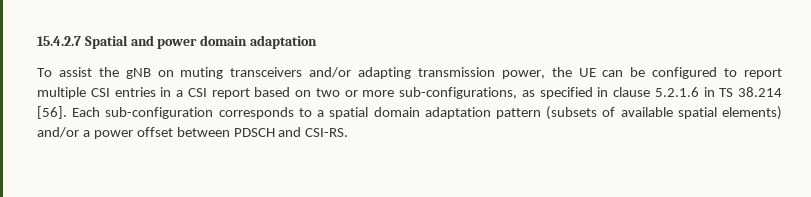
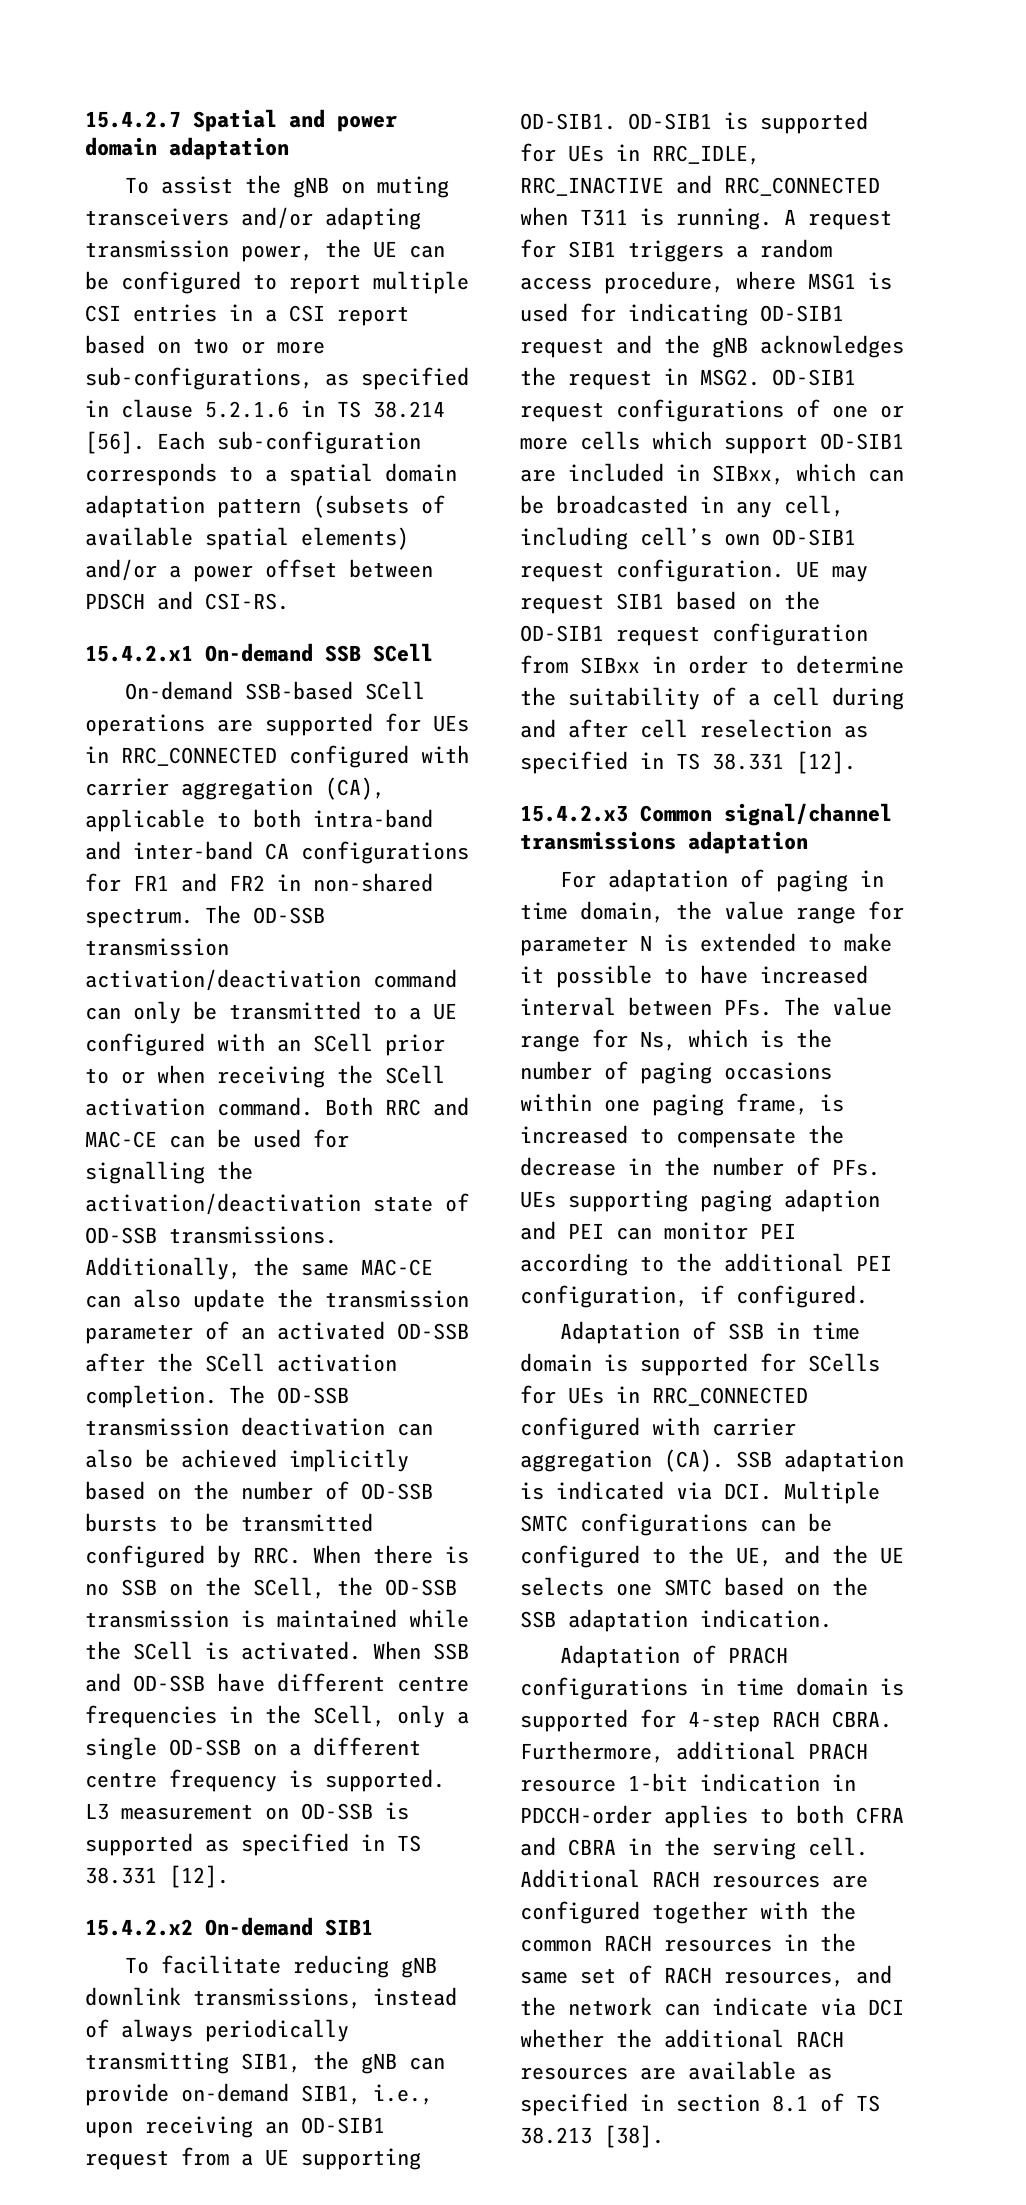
(349, 132) none -> [85,643,433,662] [125,681,426,700] [85,713,469,736] [85,745,469,768] [85,777,385,800] [85,809,433,832] [85,841,469,864] [85,873,433,892] [85,905,325,928] [85,938,229,956] [85,969,457,991] [85,1001,457,1024] [85,1033,445,1056] [85,1065,445,1088] [85,1097,469,1116] [85,1129,349,1148] [85,1161,253,1184] [85,1193,469,1215] [85,1226,337,1244] [85,1257,433,1280] [85,1289,469,1312] [85,1321,469,1344] [85,1353,397,1372] [85,1385,349,1408] [85,1417,433,1436] [85,1449,409,1472] [85,1481,433,1500] [85,1513,373,1532] [85,1545,469,1568] [85,1577,457,1599] [85,1609,469,1628] [85,1641,469,1660] [85,1673,469,1692] [85,1705,469,1728] [85,1737,421,1760] [85,1769,445,1792] [85,1802,409,1820] [85,1833,421,1856] [85,1865,229,1888] [85,1917,373,1936] [125,1955,438,1978] [85,1987,457,2009] [85,2019,349,2042] [85,2051,445,2074] [85,2083,433,2106] [85,2116,385,2138] [85,2147,421,2170] [520,111,868,134] [520,143,760,165] [520,175,880,196] [520,207,892,230] [520,239,832,262] [520,271,892,294] [520,303,844,326] [520,335,904,358] [520,367,856,390] [520,399,904,422] [520,431,904,454] [520,463,904,485] [520,495,844,518] [520,527,856,550] [520,559,868,582] [520,591,820,614] [520,623,868,646] [520,655,904,674] [520,687,904,710] [520,719,868,738] [520,751,856,774] [520,803,892,826] [520,831,808,854] [560,869,885,892] [520,901,904,924] [520,933,892,956] [520,965,868,988] [520,997,892,1016] [520,1029,832,1052] [520,1061,832,1084] [520,1093,844,1116] [520,1125,844,1148] [520,1157,880,1176] [520,1189,880,1212] [520,1221,796,1240] [520,1253,892,1276] [520,1285,868,1308] [560,1321,861,1344] [520,1353,880,1376] [520,1385,808,1406] [520,1417,796,1440] [520,1449,904,1472] [520,1481,880,1504] [520,1513,832,1536] [520,1545,904,1568] [520,1577,868,1596] [520,1609,832,1632] [560,1645,789,1668] [520,1677,904,1700] [520,1709,892,1732] [520,1741,868,1763] [520,1773,856,1792] [520,1805,904,1828] [520,1837,868,1860] [520,1869,868,1888] [520,1901,856,1924] [520,1933,856,1952] [520,1965,892,1987] [520,1997,904,2016] [520,2029,844,2048] [520,2061,832,2080] [520,2093,880,2116] [520,2125,664,2148] // 15.4.2.x1 On-demand SSB SCell // On-demand SSB-based SCell operations are supported for UEs in RRC_CONNECTED configured with carrier aggregation (CA), applicable to both intra-band and inter-band CA configurations for FR1 and FR2 in non-shared spectrum. The OD-SSB transmission activation/deactivation command can only be transmitted to a UE configured with an SCell prior to or when receiving the SCell activation command. Both RRC and MAC-CE can be used for signalling the activation/deactivation state of OD-SSB transmissions. Additionally, the same MAC-CE can also update the transmission parameter of an activated OD-SSB after the SCell activation completion. The OD-SSB transmission deactivation can also be achieved implicitly based on the number of OD-SSB bursts to be transmitted configured by RRC. When there is no SSB on the SCell, the OD-SSB transmission is maintained while the SCell is activated. When SSB and OD-SSB have different centre frequencies in the SCell, only a single OD-SSB on a different centre frequency is supported. L3 measurement on OD-SSB is supported as specified in TS 38.331 [12]. // 15.4.2.x2 On-demand SIB1 // To facilitate reducing gNB downlink transmissions, instead of always periodically transmitting SIB1, the gNB can provide on-demand SIB1, i.e., upon receiving an OD-SIB1 request from a UE supporting OD-SIB1. OD-SIB1 is supported for UEs in RRC_IDLE, RRC_INACTIVE and RRC_CONNECTED when T311 is running. A request for SIB1 triggers a random access procedure, where MSG1 is used for indicating OD-SIB1 request and the gNB acknowledges the request in MSG2. OD-SIB1 request configurations of one or more cells which support OD-SIB1 are included in SIBxx, which can be broadcasted in any cell, including cell’s own OD-SIB1 request configuration. UE may request SIB1 based on the OD-SIB1 request configuration from SIBxx in order to determine the suitability of a cell during and after cell reselection as specified in TS 38.331 [12]. // 15.4.2.x3 Common signal/channel transmissions adaptation // For adaptation of paging in time domain, the value range for parameter N is extended to make it possible to have increased interval between PFs. The value range for Ns, which is the number of paging occasions within one paging frame, is increased to compensate the decrease in the number of PFs. UEs supporting paging adaption and PEI can monitor PEI according to the additional PEI configuration, if configured. // Adaptation of SSB in time domain is supported for SCells for UEs in RRC_CONNECTED configured with carrier aggregation (CA). SSB adaptation is indicated via DCI. Multiple SMTC configurations can be configured to the UE, and the UE selects one SMTC based on the SSB adaptation indication. // Adaptation of PRACH configurations in time domain is supported for 4-step RACH CBRA. Furthermore, additional PRACH resource 1-bit indication in PDCCH-order applies to both CFRA and CBRA in the serving cell. Additional RACH resources are configured together with the common RACH resources in the same set of RACH resources, and the network can indicate via DCI whether the additional RACH resources are available as specified in section 8.1 of TS 38.213 [38].

